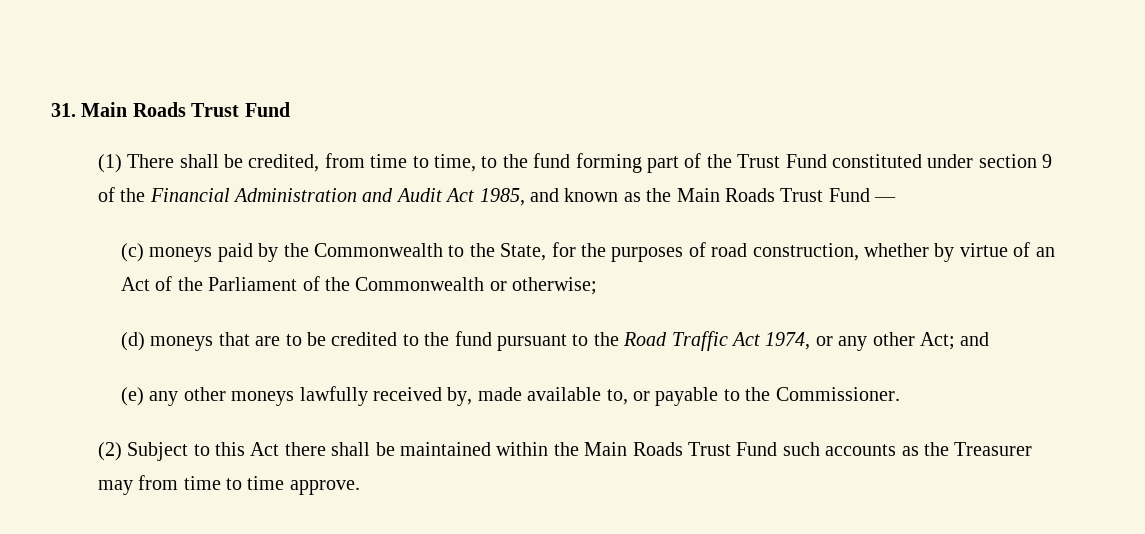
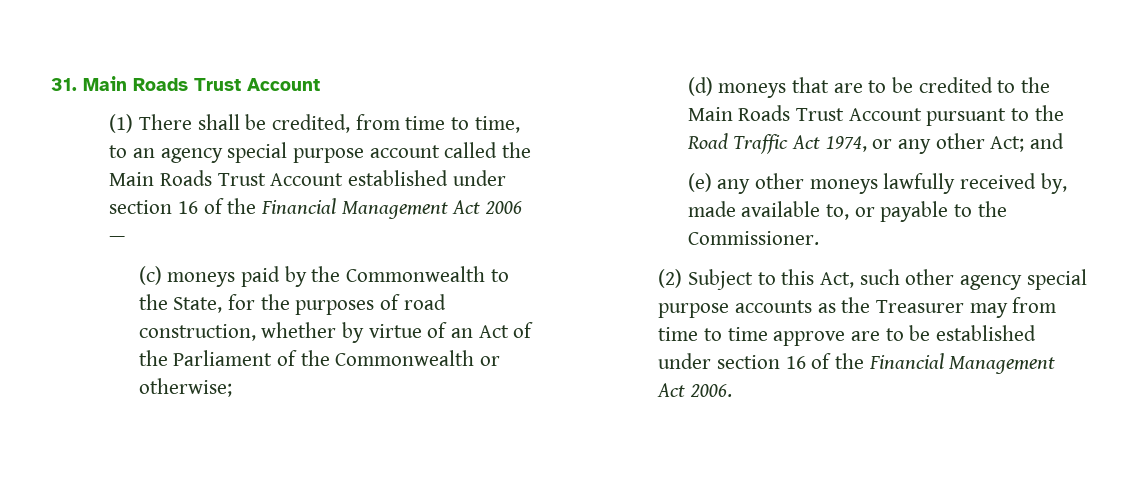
[244,102,290,117] Fund -> [247,78,320,91] Account
[502,153,1053,173] [97,187,870,206] the fund forming part of the Trust Fund constituted under section 9 of the Financial Administration and Audit Act 1985, and known as the Main Roads Trust Fund -> [133,142,532,163] [109,170,506,186] [109,198,523,219] an agency special purpose account called the Main Roads Trust Account established under section 16 of the Financial Management Act 2006
[454,331,492,346] fund -> [687,105,922,121] Main Roads Trust Account
[250,442,820,456] Act there shall be maintained within the Main Roads Trust Fund such -> [820,269,1087,290] [658,303,730,318] Act, such other agency special purpose
[289,480,360,495] approve. -> [773,325,1037,346] [658,353,1056,374] [657,383,733,397] approve are to be established under section 16 of the Financial Management Act 2006.

